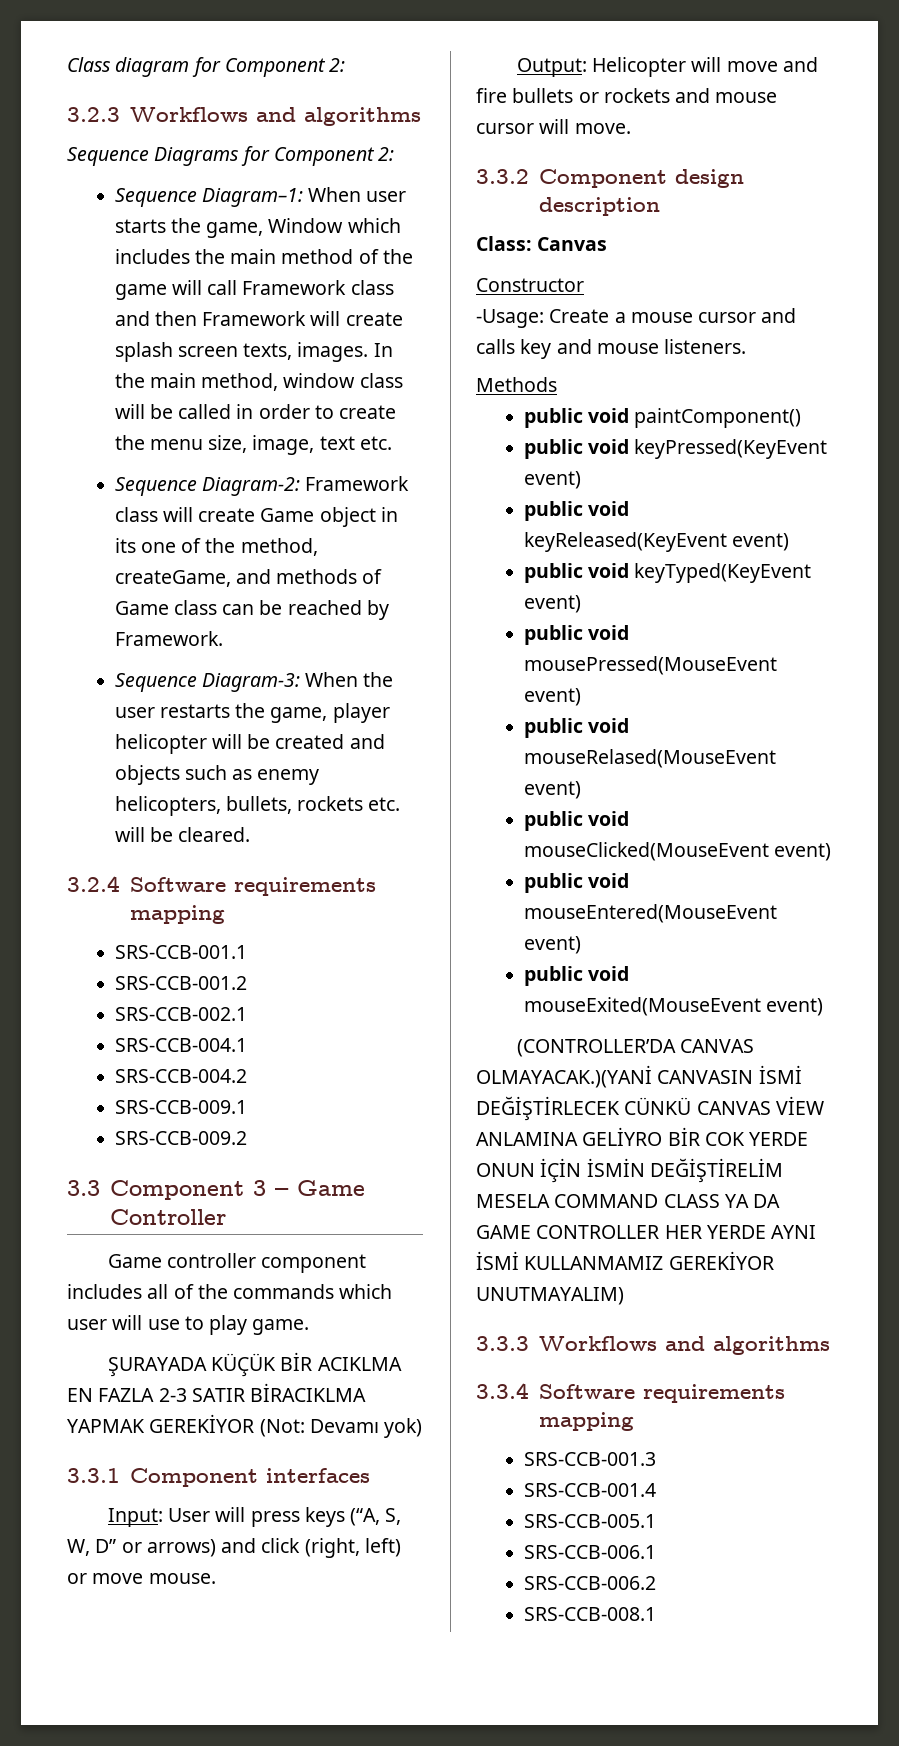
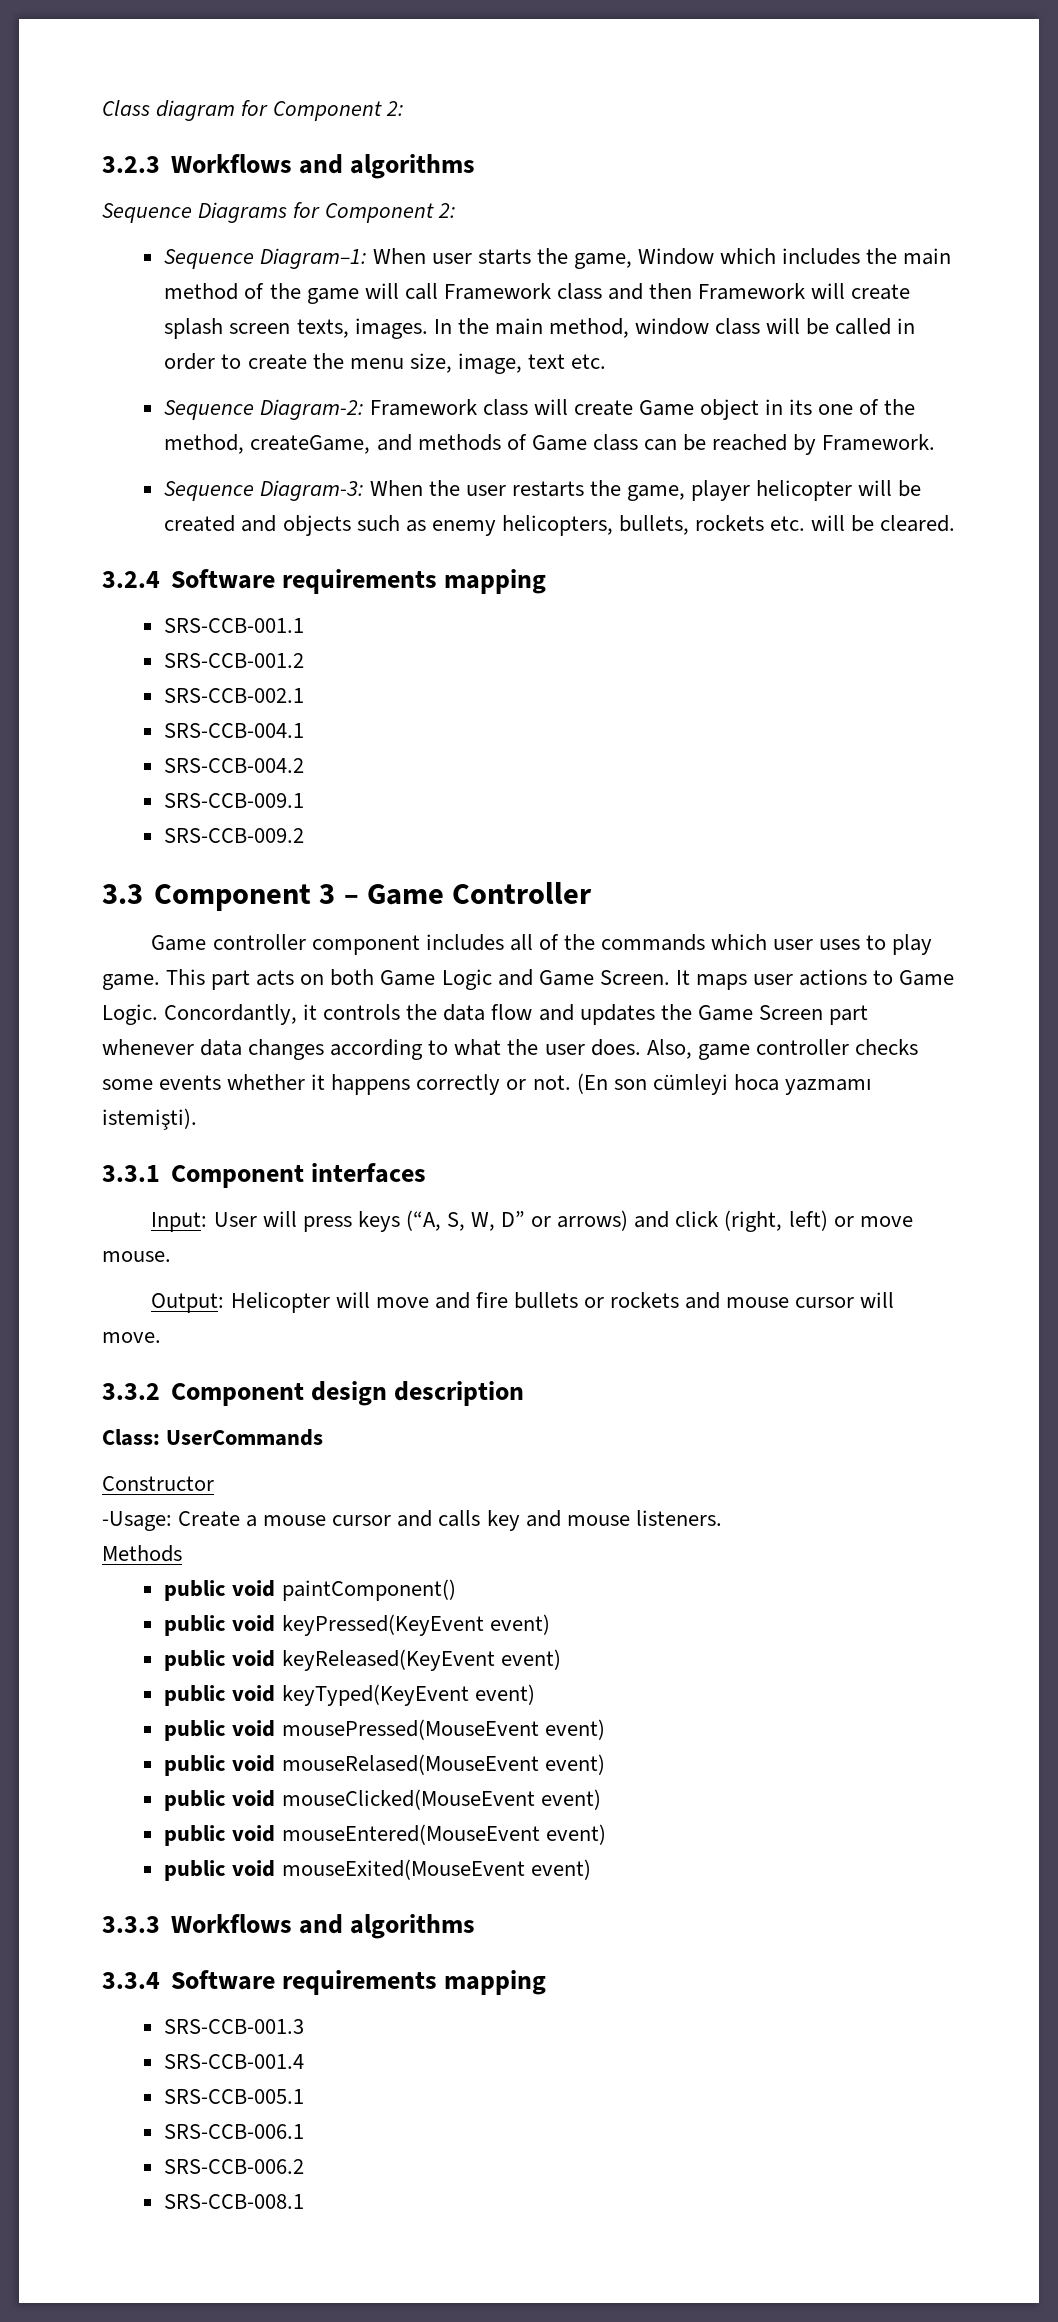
[112,1315,180,1330] will use -> [819,939,861,950] uses
[107,1352,402,1377] [67,1383,367,1402] [67,1414,423,1438] // ŞURAYADA KÜÇÜK BİR ACIKLMA EN FAZLA 2-3 SATIR BİRACIKLMA YAPMAK GEREKİYOR (Not: Devamı yok) -> [166,969,955,990] [102,1004,868,1025] [102,1039,918,1060] [102,1073,872,1095] [102,1108,197,1130] This part acts on both Game Logic and Game Screen. It maps user actions to Game Logic. Concordantly, it controls the data flow and updates the Game Screen part whenever data changes according to what the user does. Also, game controller checks some events whether it happens correctly or not. (En son cümleyi hoca yazmamı istemişti).
[537,237,608,251] Canvas -> [166,1429,324,1446] UserCommands
[516,1039,755,1057] [476,1065,802,1088] [476,1096,824,1121] [476,1127,809,1146] [476,1158,783,1183] [476,1194,781,1208] [476,1225,817,1239] [476,1251,774,1270] [476,1287,624,1305] // (CONTROLLER’DA CANVAS OLMAYACAK.)(YANİ CANVASIN İSMİ DEĞİŞTİRLECEK CÜNKÜ CANVAS VİEW ANLAMINA GELİYRO BİR COK YERDE ONUN İÇİN İSMİN DEĞİŞTİRELİM MESELA COMMAND CLASS YA DA GAME CONTROLLER HER YERDE AYNI İSMİ KULLANMAMIZ GEREKİYOR UNUTMAYALIM) -> (591, 1869) none

